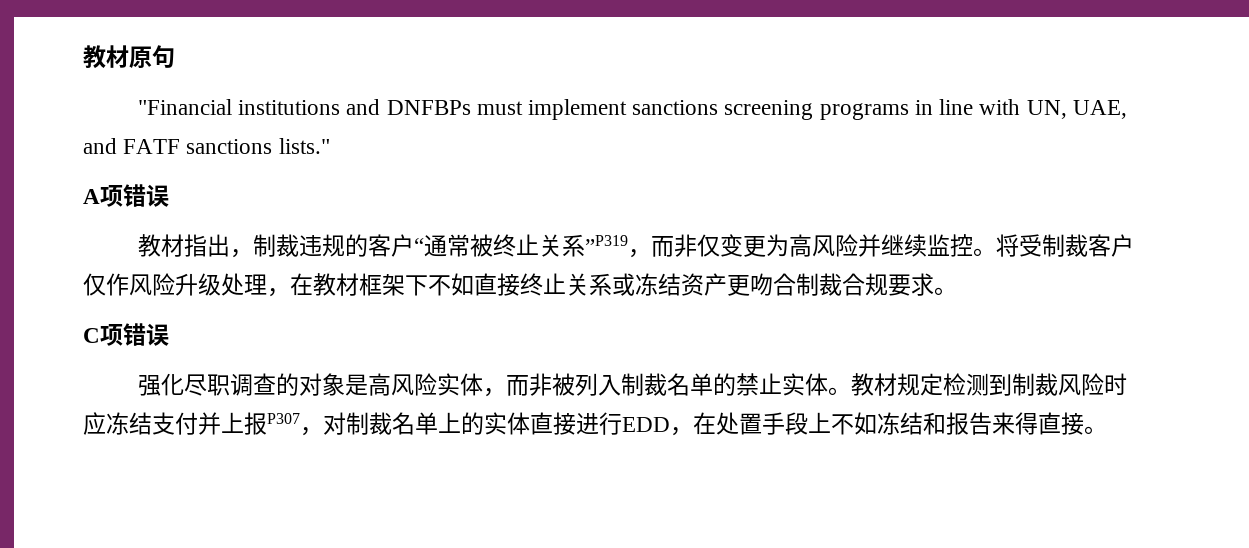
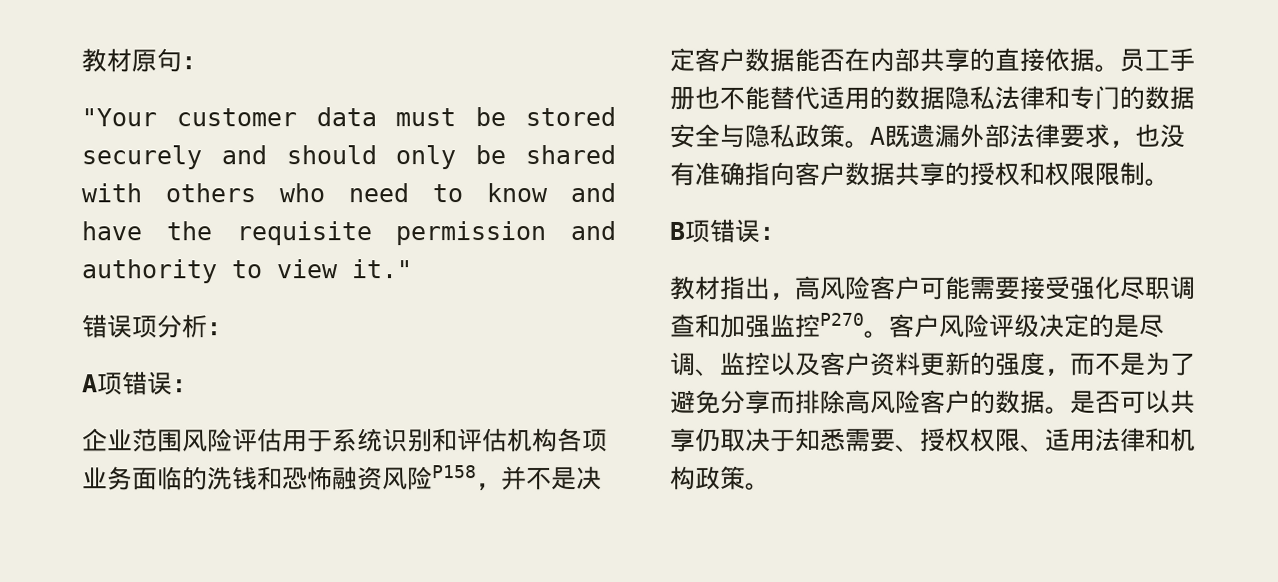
[137,99,1127,120] [83,138,330,154] [83,184,169,207] [137,234,1134,258] [83,273,957,297] [83,323,169,346] [137,373,1127,397] [83,412,300,435] [300,412,1084,436] // "Financial institutions and DNFBPs must implement sanctions screening programs in line with UN, UAE, and FATF sanctions lists." // A项错误 // 教材指出，制裁违规的客户“通常被终止关系”P319，而非仅变更为高风险并继续监控。将受制裁客户仅作风险升级处理，在教材框架下不如直接终止关系或冻结资产更吻合制裁合规要求。 // C项错误 // 强化尽职调查的对象是高风险实体，而非被列入制裁名单的禁止实体。教材规定检测到制裁风险时应冻结支付并上报P307，对制裁名单上的实体直接进行EDD，在处置手段上不如冻结和报告来得直接 -> [181,56,207,70] [81,107,616,127] [81,145,616,170] [81,183,616,203] [81,221,616,246] [81,259,412,284] [82,314,233,339] [82,371,198,396] [82,428,608,453] [82,465,477,491] [476,466,602,492] [669,47,1195,72] [669,85,1195,110] [669,123,1185,149] [669,161,1170,186] [669,218,785,243] [669,275,1196,301] [670,312,865,338] [864,313,1165,338] [670,351,1196,377] [670,389,1196,414] [670,427,1196,452] [670,465,746,490] ： // "Your customer data must be stored securely and should only be shared with others who need to know and have the requisite permission and authority to view it." // 错误项分析： // A项错误： // 企业范围风险评估用于系统识别和评估机构各项业务面临的洗钱和恐怖融资风险P158，并不是决定客户数据能否在内部共享的直接依据。员工手册也不能替代适用的数据隐私法律和专门的数据安全与隐私政策。A既遗漏外部法律要求，也没有准确指向客户数据共享的授权和权限限制。 // B项错误： // 教材指出，高风险客户可能需要接受强化尽职调查和加强监控P270。客户风险评级决定的是尽调、监控以及客户资料更新的强度，而不是为了避免分享而排除高风险客户的数据。是否可以共享仍取决于知悉需要、授权权限、适用法律和机构政策

